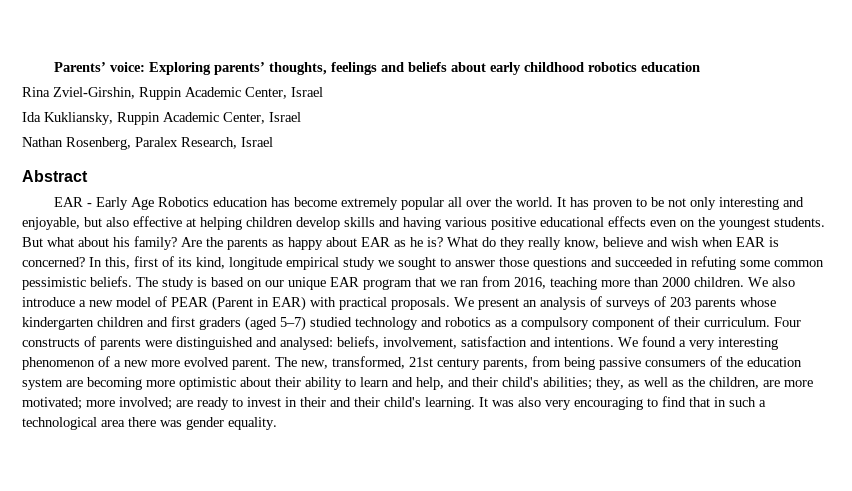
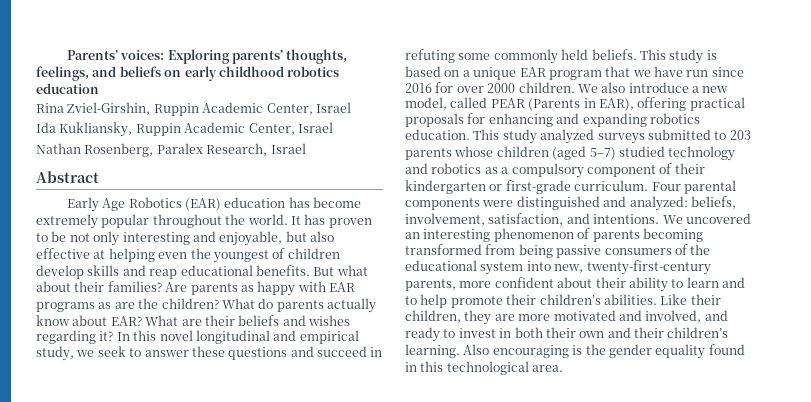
[110,62,146,72] voice: -> [120,50,165,60] voices:
[331,62,378,75] feelings -> [36,66,89,81] feelings,
[451,62,487,72] about -> [164,70,182,77] on
[54,197,93,207] EAR - -> (99, 177) none
(210, 202) none -> [185,198,222,211] (EAR)
[448,197,492,207] all over -> [152,214,222,228] throughout
[246,216,825,230] [22,236,779,250] [22,256,436,270] children develop skills and having various positive educational effects even on the youngest students. But what about his family? Are the parents as happy about EAR as he is? What do they really know, believe and wish when EAR is concerned? In this, first of its kind, longitude empirical study we sought -> [158,248,340,263] [36,265,368,279] [36,281,355,296] [36,298,376,313] [36,315,350,326] [36,330,359,344] [36,346,126,361] even the youngest of children develop skills and reap educational benefits. But what about their families? Are parents as happy with EAR programs as are the children? What do parents actually know about EAR? What are their beliefs and wishes regarding it? In this novel longitudinal and empirical study, we seek
[499,257,529,267] those -> [191,346,225,357] these
[615,257,673,267] succeeded -> [317,346,367,357] succeed
[774,260,824,267] [22,276,158,290] common pessimistic beliefs. The -> [493,49,666,64] commonly held beliefs. This
[265,280,284,287] our -> [462,70,470,77] a
[460,276,659,290] ran from 2016, teaching more than -> [654,66,744,77] [405,82,484,93] have run since 2016 for over
[116,296,776,311] [22,316,241,330] model of PEAR (Parent in EAR) with practical proposals. We present an analysis of surveys of 203 parents whose kindergarten children and first graders -> [405,97,745,111] [405,113,700,127] [405,129,751,144] [405,146,549,160] model, called PEAR (Parents in EAR), offering practical proposals for enhancing and expanding robotics education. This study analyzed surveys submitted to 203 parents whose children
[704,317,801,327] [22,336,141,350] curriculum. Four constructs of parents -> [405,180,736,194] [405,198,480,210] kindergarten or first-grade curriculum. Four parental components
[280,337,333,350] analysed: -> [629,196,688,211] analyzed:
[461,336,527,347] satisfaction -> [488,213,564,226] satisfaction,
[642,336,778,350] [22,356,528,370] found a very interesting phenomenon of a new more evolved parent. The new, transformed, 21st century parents, -> [685,213,751,224] [405,228,703,242] [405,244,482,255] uncovered an interesting phenomenon of parents becoming transformed
[747,357,802,367] [22,377,236,390] education system are becoming more optimistic -> [405,260,711,275] [405,277,554,291] educational system into new, twenty-first-century parents, more confident
[416,377,813,390] [22,396,766,410] [22,417,277,430] help, and their child's abilities; they, as well as the children, are more motivated; more involved; are ready to invest in their and their child's learning. It was also very encouraging to find that in such a technological area there was gender equality. -> [405,294,721,308] [405,310,728,325] [405,327,729,342] [405,344,745,359] [405,361,564,375] to help promote their children’s abilities. Like their children, they are more motivated and involved, and ready to invest in both their own and their children’s learning. Also encouraging is the gender equality found in this technological area.

